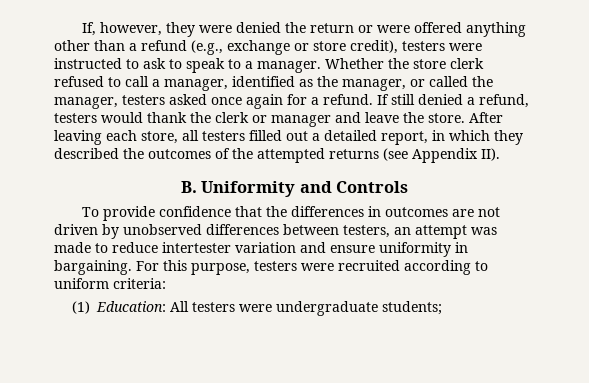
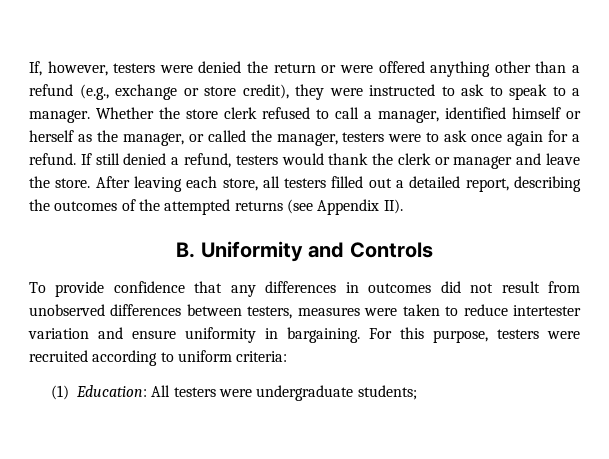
[166,22,196,37] they -> [113,63,156,73] testers
[402,41,445,51] testers -> [295,84,324,100] they
(295, 81) none -> [512,107,581,119] [29,130,74,142] himself or herself
[169,94,207,105] asked -> [388,130,468,142] were to ask
[432,130,523,145] [54,148,119,159] in which they described -> [514,176,582,192] describing
[266,206,288,217] the -> [230,285,256,297] any
[452,207,501,217] [54,224,497,239] [54,242,91,253] are not driven by unobserved differences between testers, an attempt was made -> [440,281,580,293] [29,304,440,319] did not result from unobserved differences between testers, measures were taken

